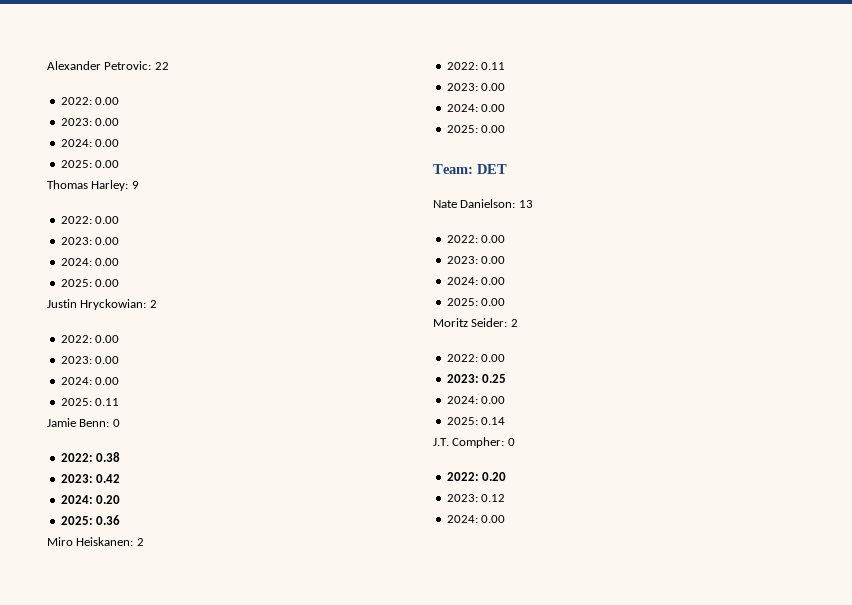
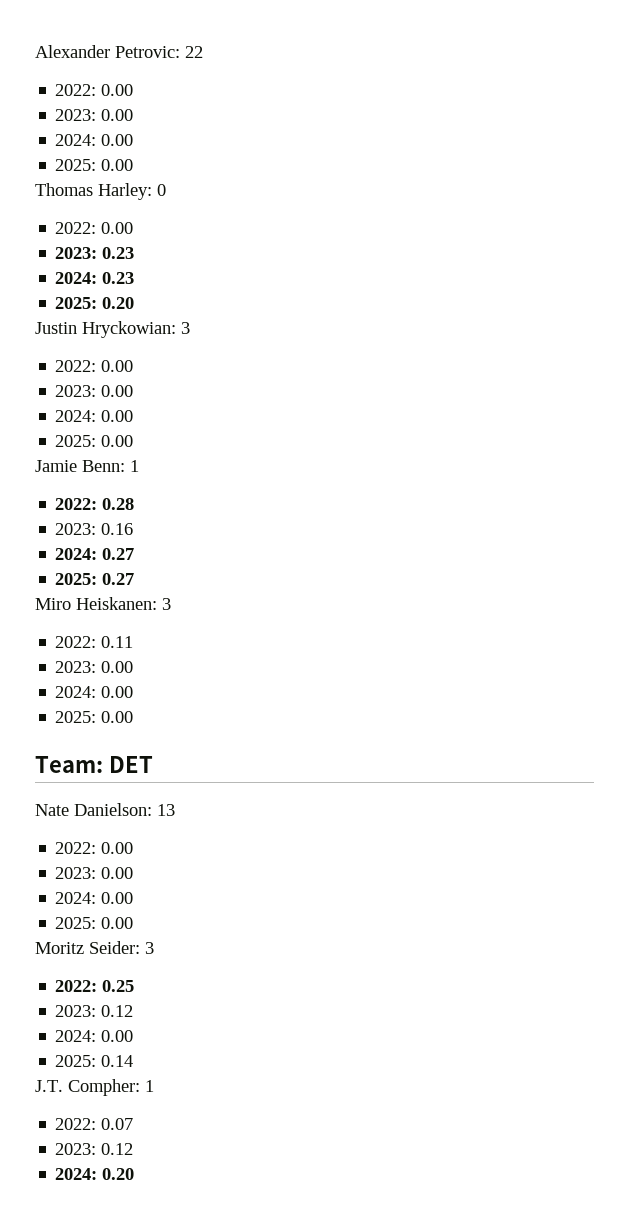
[131,181,139,189] [60,216,120,224] [60,237,120,245] [60,258,120,266] [60,279,120,287] [47,299,157,310] [60,335,120,343] [60,356,120,364] [60,377,120,385] [60,398,120,406] [47,418,120,427] [60,452,121,462] [60,474,121,483] [60,495,121,504] [60,515,121,525] 9 // 2022: 0.00 // 2023: 0.00 // 2024: 0.00 // 2025: 0.00 // Justin Hryckowian: 2 // 2022: 0.00 // 2023: 0.00 // 2024: 0.00 // 2025: 0.11 // Jamie Benn: 0 // 2022: 0.38 // 2023: 0.42 // 2024: 0.20 // 2025: 0.36 -> [157,184,166,196] [55,222,134,234] [55,247,135,259] [55,272,135,284] [55,297,135,309] [35,321,190,338] [55,360,134,372] [55,385,134,397] [55,410,134,422] [55,435,134,447] [35,460,139,472] [55,498,135,510] [55,523,134,535] [55,548,135,560] [55,573,135,585] 0 // 2022: 0.00 // 2023: 0.23 // 2024: 0.23 // 2025: 0.20 // Justin Hryckowian: 3 // 2022: 0.00 // 2023: 0.00 // 2024: 0.00 // 2025: 0.00 // Jamie Benn: 1 // 2022: 0.28 // 2023: 0.16 // 2024: 0.27 // 2025: 0.27
[136,538,144,546] 2 -> [162,598,171,610] 3
[510,319,518,327] [446,354,506,362] [446,374,507,383] 2 // 2022: 0.00 // 2023: 0.25 -> [145,942,154,954] [55,980,135,992] [55,1005,134,1017] 3 // 2022: 0.25 // 2023: 0.12
[507,438,515,446] [446,472,507,481] [446,494,506,502] [446,515,506,523] 0 // 2022: 0.20 // 2023: 0.12 // 2024: 0.00 -> [145,1080,154,1092] [55,1118,134,1130] [55,1143,134,1155] [55,1168,135,1180] 1 // 2022: 0.07 // 2023: 0.12 // 2024: 0.20

